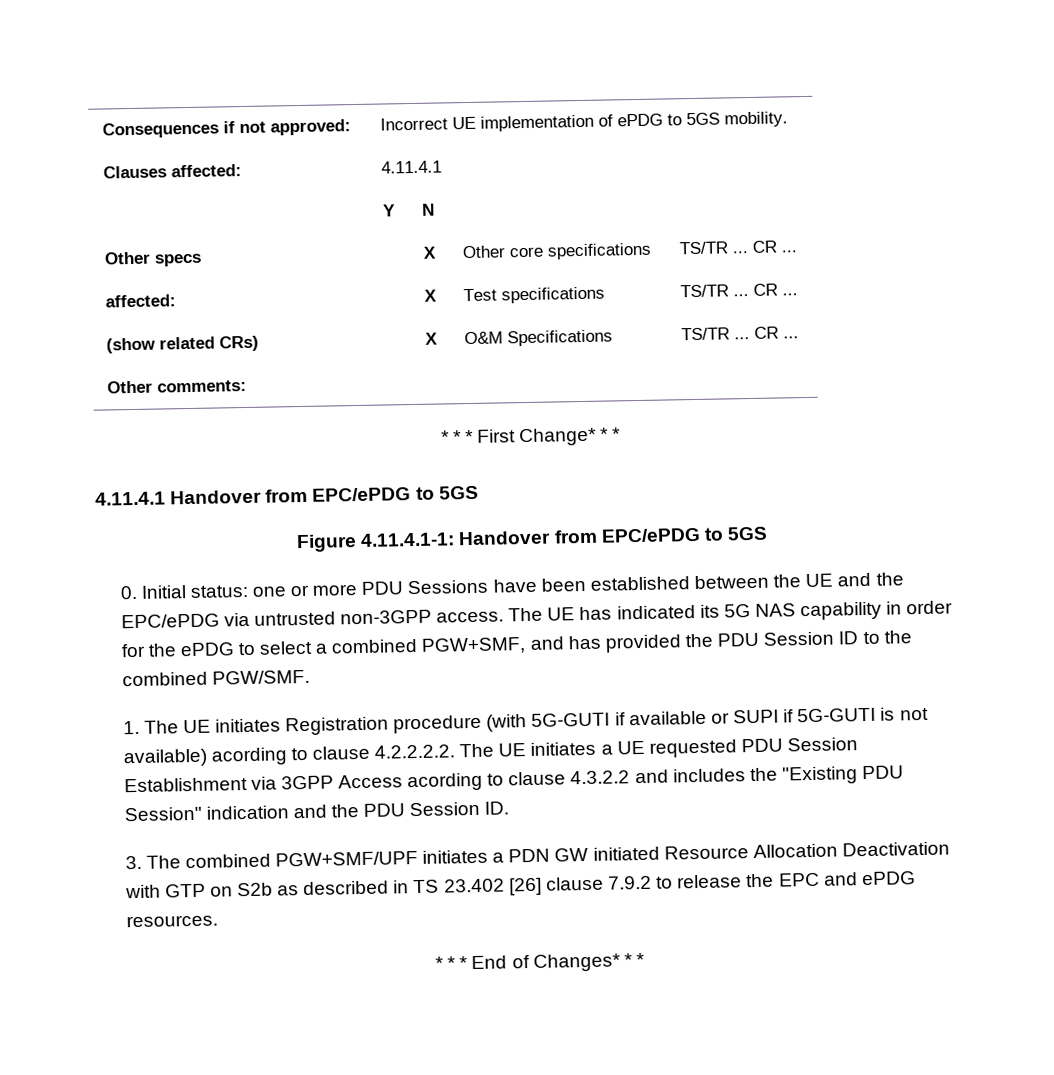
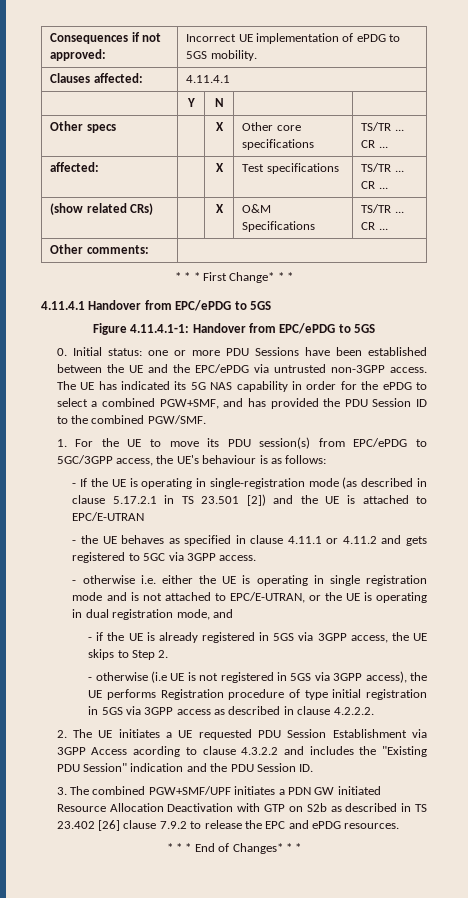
[143,707,929,736] [122,744,456,768] The UE initiates Registration procedure (with 5G-GUTI if available or SUPI if 5G-GUTI is not available) acording to clause 4.2.2.2.2. -> [75,437,427,449] [56,455,327,466] [72,477,427,489] [72,494,428,506] [72,512,145,521] [72,535,427,546] [72,552,257,563] [72,575,428,586] [72,592,428,603] [72,609,233,620] [88,632,428,643] [88,649,169,660] [88,671,427,683] [88,689,428,700] [88,706,374,715] [56,730,67,738] For the UE to move its PDU session(s) from EPC/ePDG to 5GC/3GPP access, the UE's behaviour is as follows: // - If the UE is operating in single-registration mode (as described in clause 5.17.2.1 in TS 23.501 [2]) and the UE is attached to EPC/E-UTRAN // - the UE behaves as specified in clause 4.11.1 or 4.11.2 and gets registered to 5GC via 3GPP access. // - otherwise i.e. either the UE is operating in single registration mode and is not attached to EPC/E-UTRAN, or the UE is operating in dual registration mode, and // - if the UE is already registered in 5GS via 3GPP access, the UE skips to Step 2. // - otherwise (i.e UE is not registered in 5GS via 3GPP access), the UE performs Registration procedure of type initial registration in 5GS via 3GPP access as described in clause 4.2.2.2. // 2.

